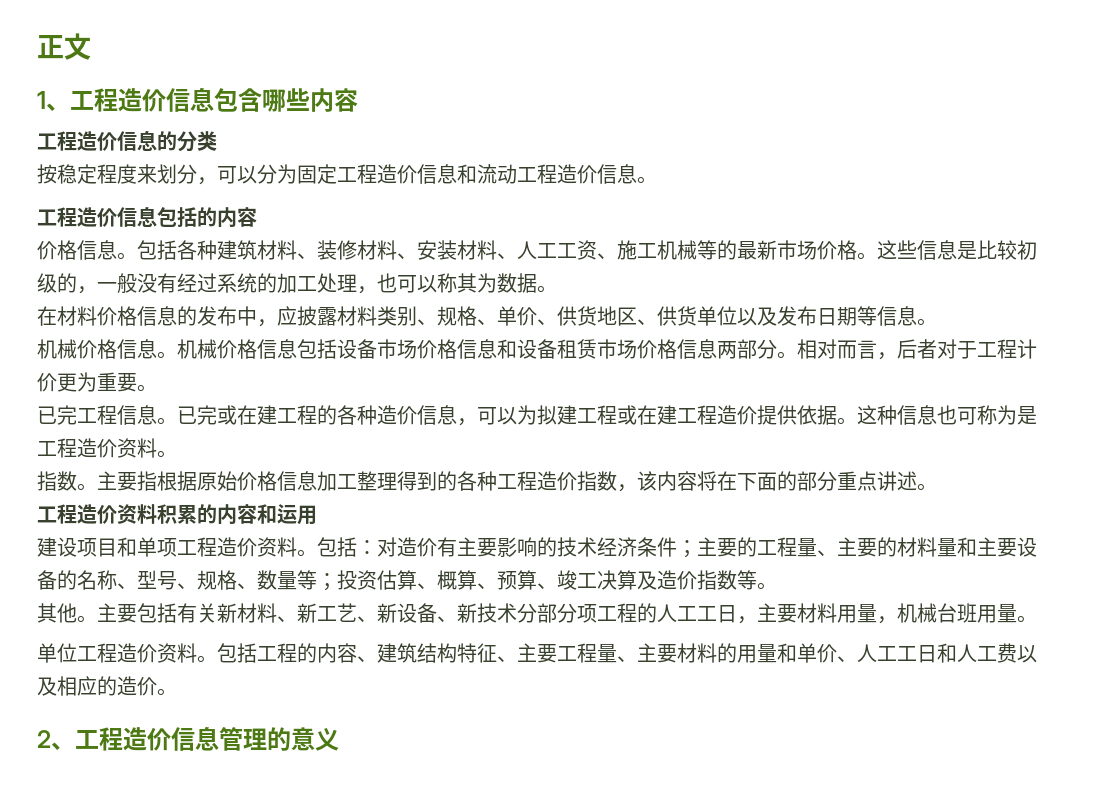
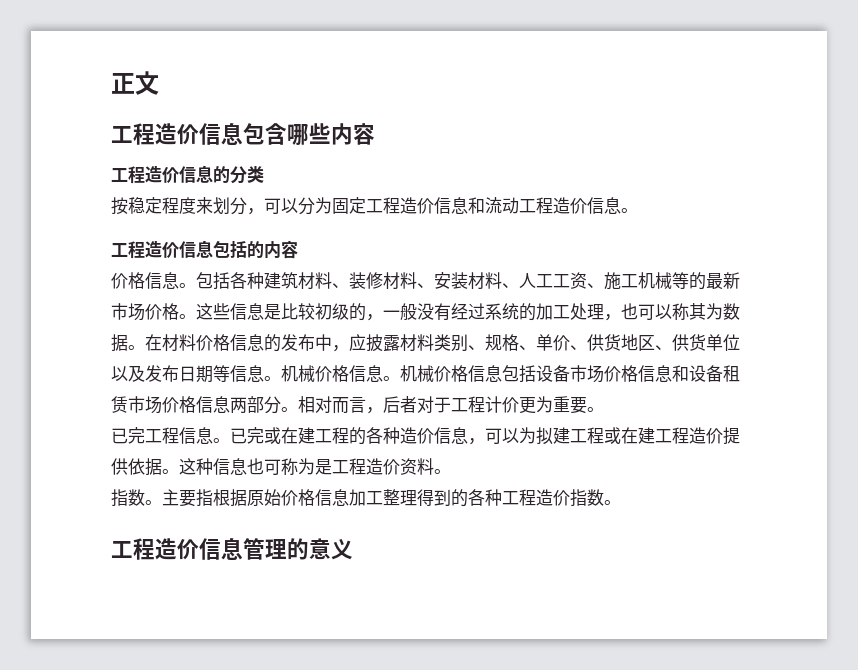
[37,91,70,111] 1、 -> (159, 83) none
(557, 289) // -> (145, 347) none
(937, 322) // -> (281, 378) none
[617,471,937,492] [37,504,317,525] [37,537,1037,558] [37,570,777,591] [37,603,1037,624] [37,643,1037,663] [37,676,177,696] [37,730,75,750] ，该内容将在下面的部分重点讲述。 // 工程造价资料积累的内容和运用 // 建设项目和单项工程造价资料。包括：对造价有主要影响的技术经济条件；主要的工程量、主要的材料量和主要设备的名称、型号、规格、数量等；投资估算、概算、预算、竣工决算及造价指数等。 // 其他。主要包括有关新材料、新工艺、新设备、新技术分部分项工程的人工工日，主要材料用量，机械台班用量。 // 单位工程造价资料。包括工程的内容、建筑结构特征、主要工程量、主要材料的用量和单价、人工工日和人工费以及相应的造价。 // 2、 -> [604,500,621,505] 。 //

